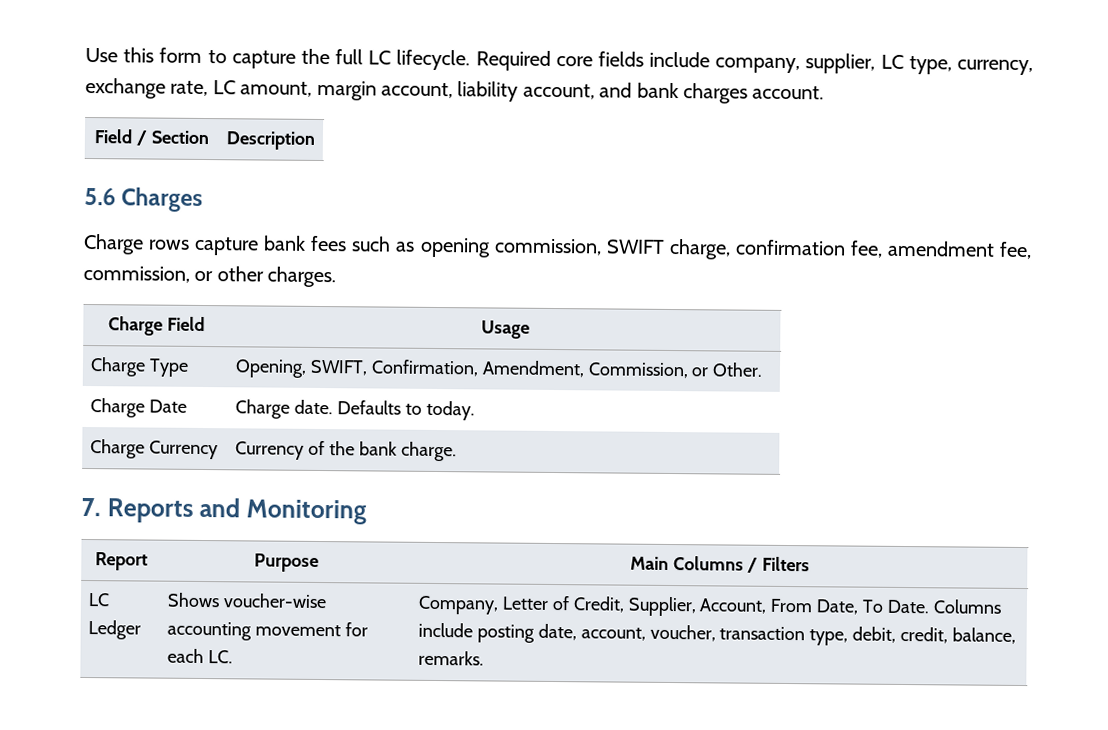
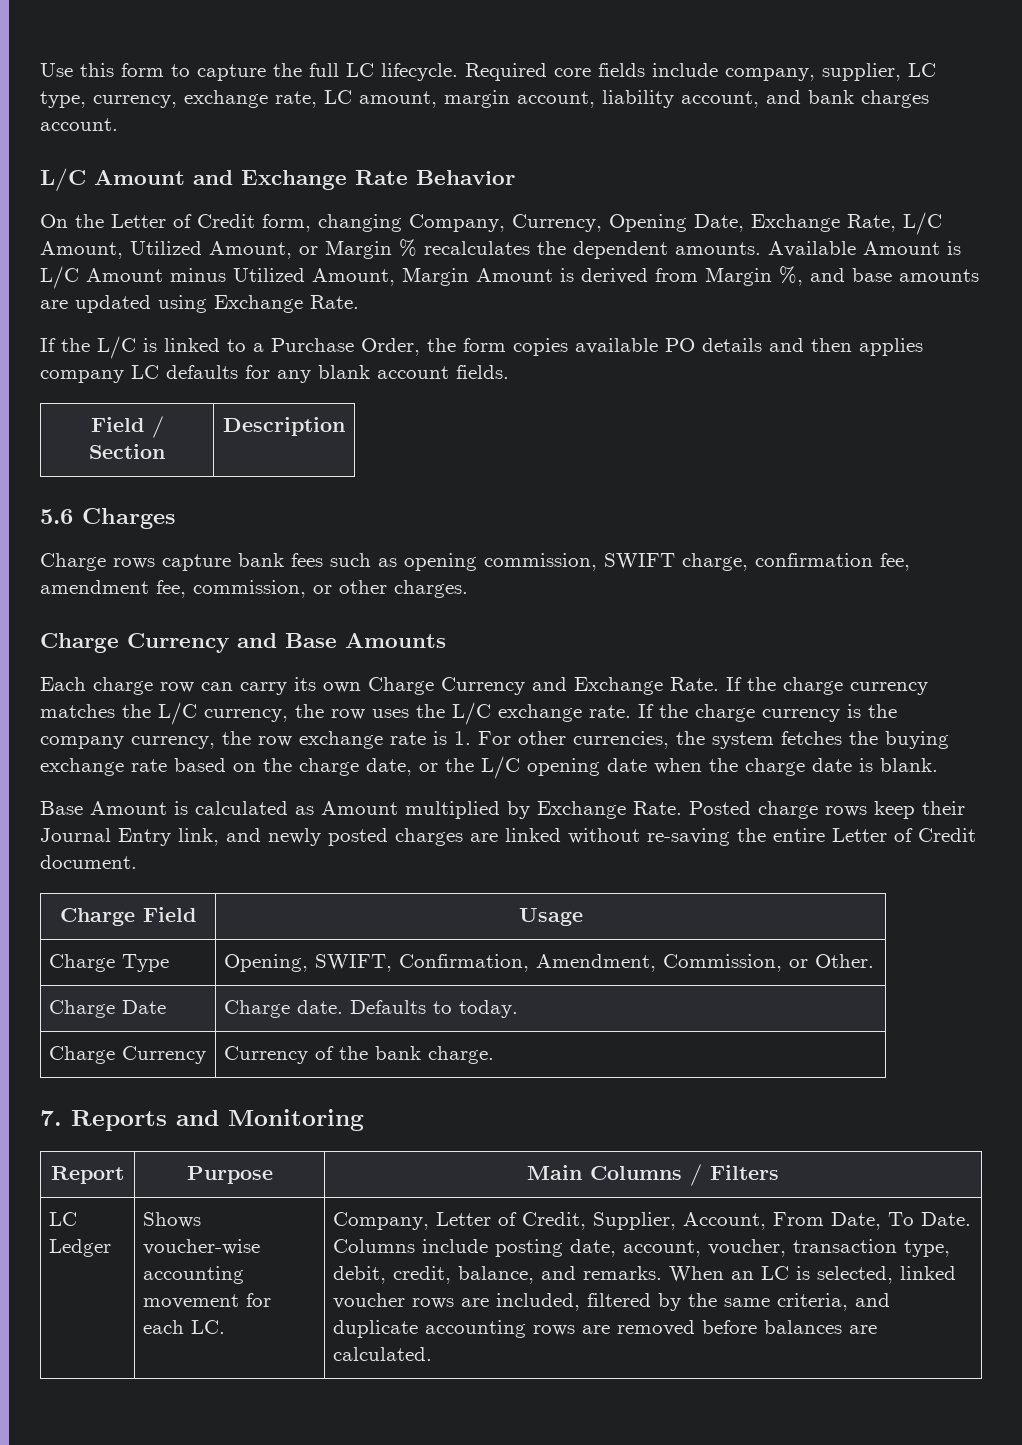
(825, 92) none -> [40,168,515,191] [40,212,942,235] [40,239,961,259] [40,266,979,289] [40,295,359,313] [40,336,923,359] [40,365,509,383] // L/C Amount and Exchange Rate Behavior // On the Letter of Credit form, changing Company, Currency, Opening Date, Exchange Rate, L/C Amount, Utilized Amount, or Margin % recalculates the dependent amounts. Available Amount is L/C Amount minus Utilized Amount, Margin Amount is derived from Margin %, and base amounts are updated using Exchange Rate. // If the L/C is linked to a Purchase Order, the form copies available PO details and then applies company LC defaults for any blank account fields.
(337, 277) none -> [40,633,446,653] [40,677,928,695] [40,702,897,725] [40,731,949,749] [40,756,938,779] [40,801,965,819] [40,828,976,846] [40,855,137,869] // Charge Currency and Base Amounts // Each charge row can carry its own Charge Currency and Exchange Rate. If the charge currency matches the L/C currency, the row uses the L/C exchange rate. If the charge currency is the company currency, the row exchange rate is 1. For other currencies, the system fetches the buying exchange rate based on the charge date, or the L/C opening date when the charge date is blank. // Base Amount is calculated as Amount multiplied by Exchange Rate. Posted charge rows keep their Journal Entry link, and newly posted charges are linked without re-saving the entire Letter of Credit document.
[418,650,485,666] remarks. -> [540,1266,956,1284] [332,1293,890,1311] [332,1320,877,1338] [332,1347,432,1361] and remarks. When an LC is selected, linked voucher rows are included, filtered by the same criteria, and duplicate accounting rows are removed before balances are calculated.

